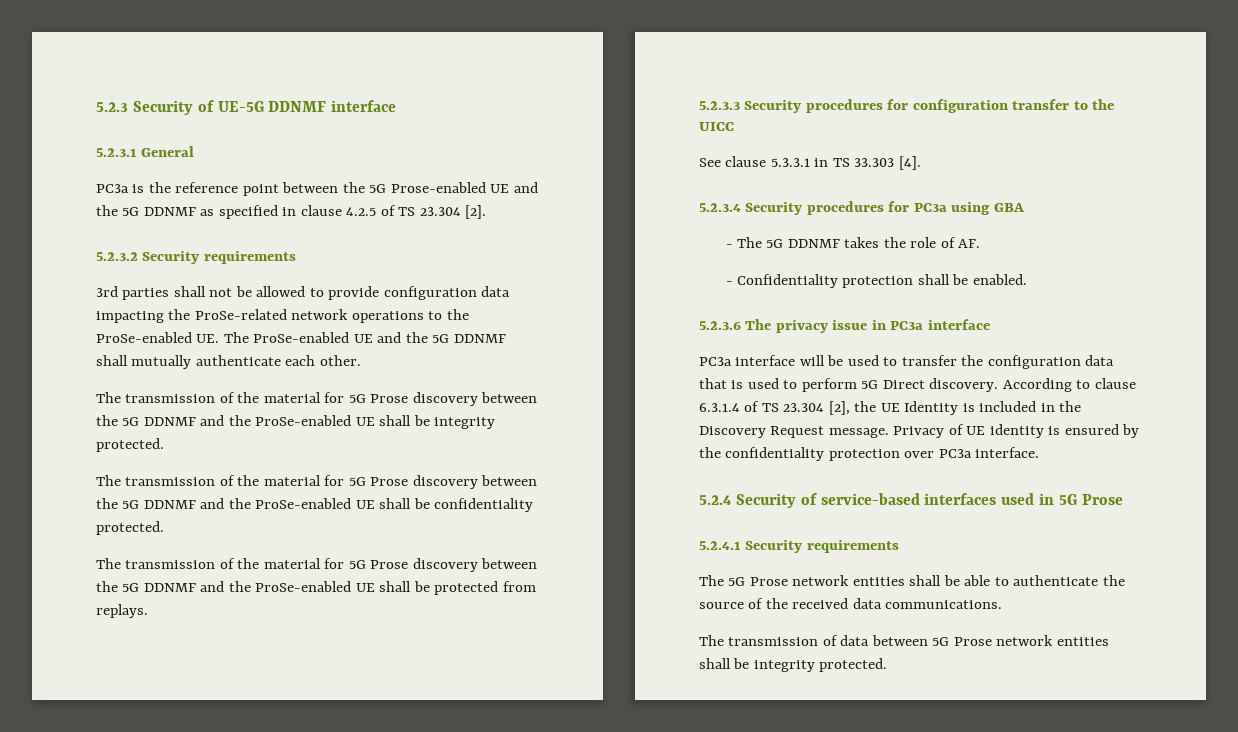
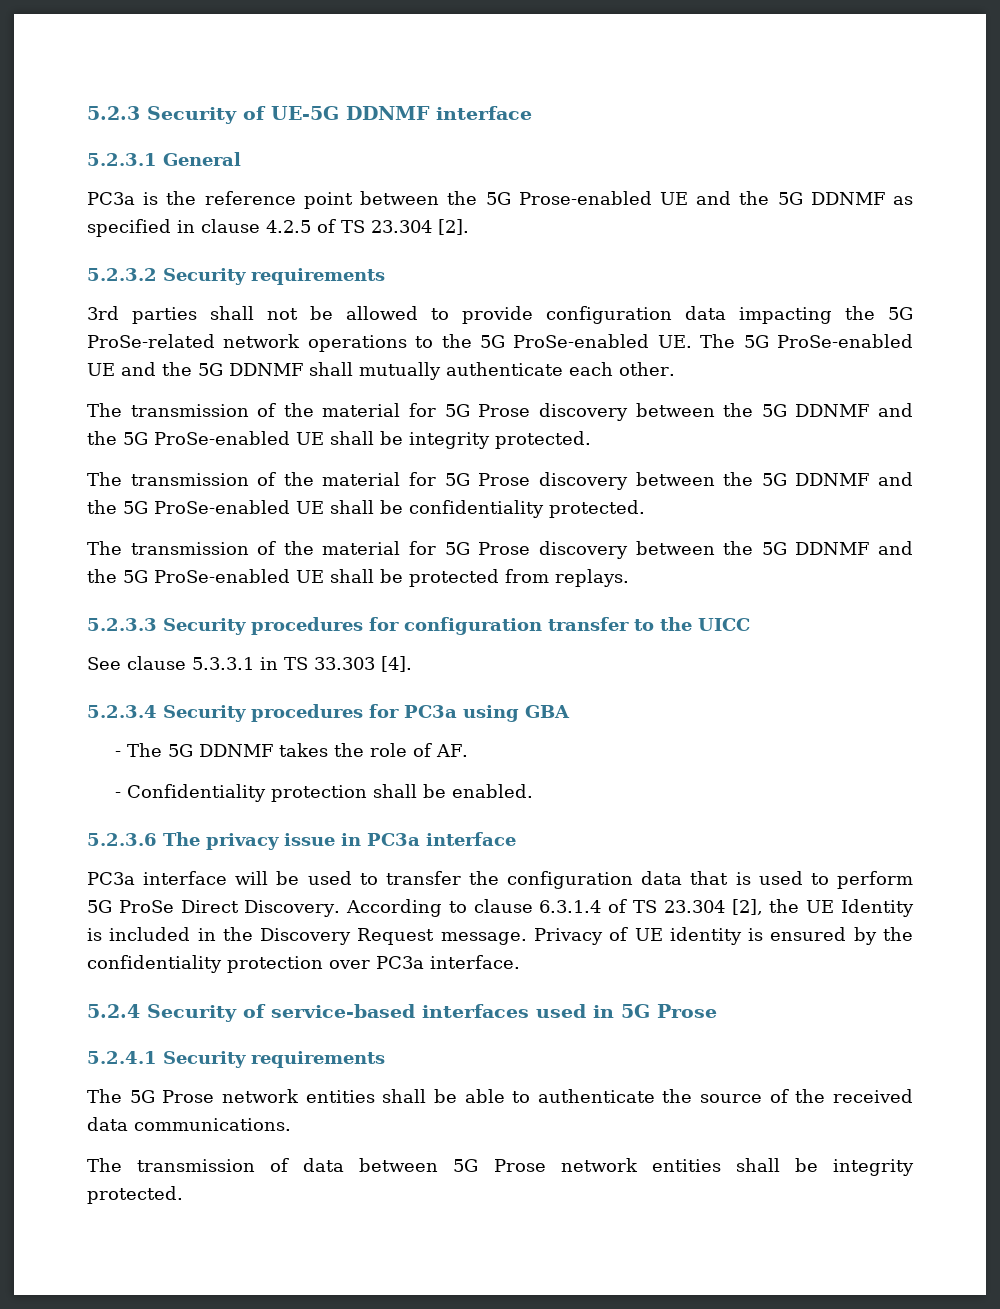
(191, 314) none -> [888,307,913,320] 5G
(469, 314) none -> [479,335,505,348] 5G
(249, 337) none -> [743,335,769,348] 5G
(251, 420) none -> [123,432,148,445] 5G
(251, 503) none -> [123,501,148,514] 5G
(251, 586) none -> [123,570,148,583] 5G
[882,378,999,392] Direct discovery. -> [118,900,341,917] ProSe Direct Discovery.

